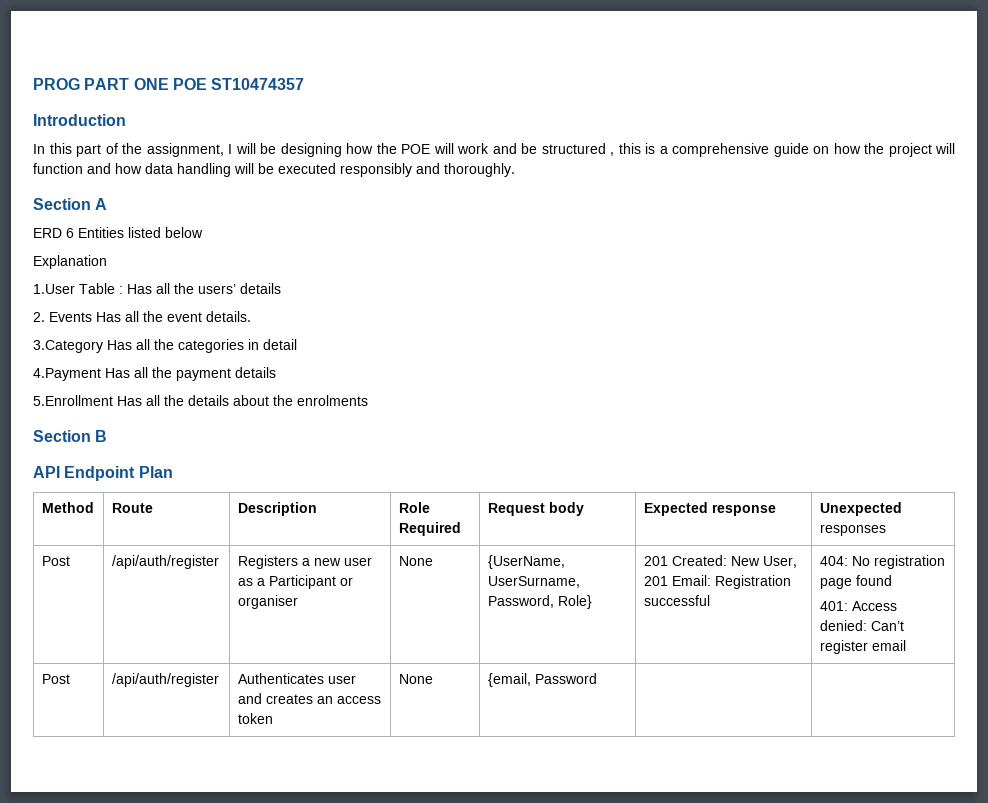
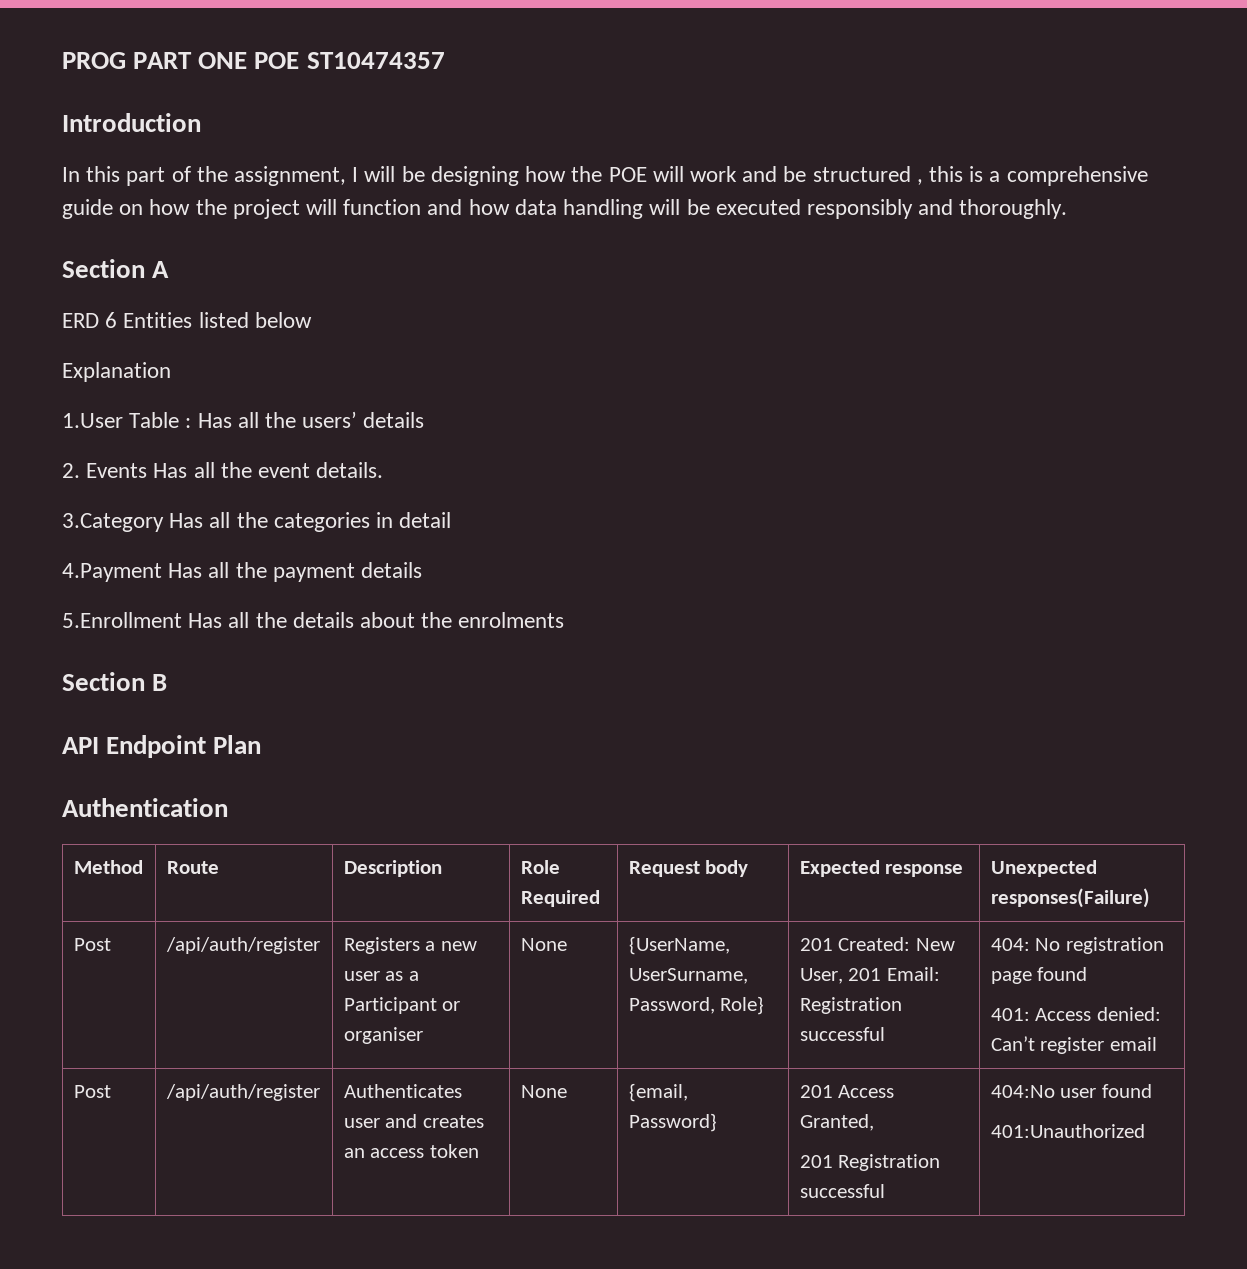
(173, 472) none -> [62,798,228,817] // Authentication
[819,524,886,536] responses -> [990,888,1150,908] responses(Failure)
[534,673,597,684] Password | | -> [628,1113,717,1132] [799,1085,895,1098] [799,1114,874,1131] [799,1154,941,1171] [799,1184,885,1198] [990,1084,1152,1098] [990,1124,1145,1138] Password} | 201 Access Granted, // 201 Registration successful | 404:No user found // 401:Unauthorized

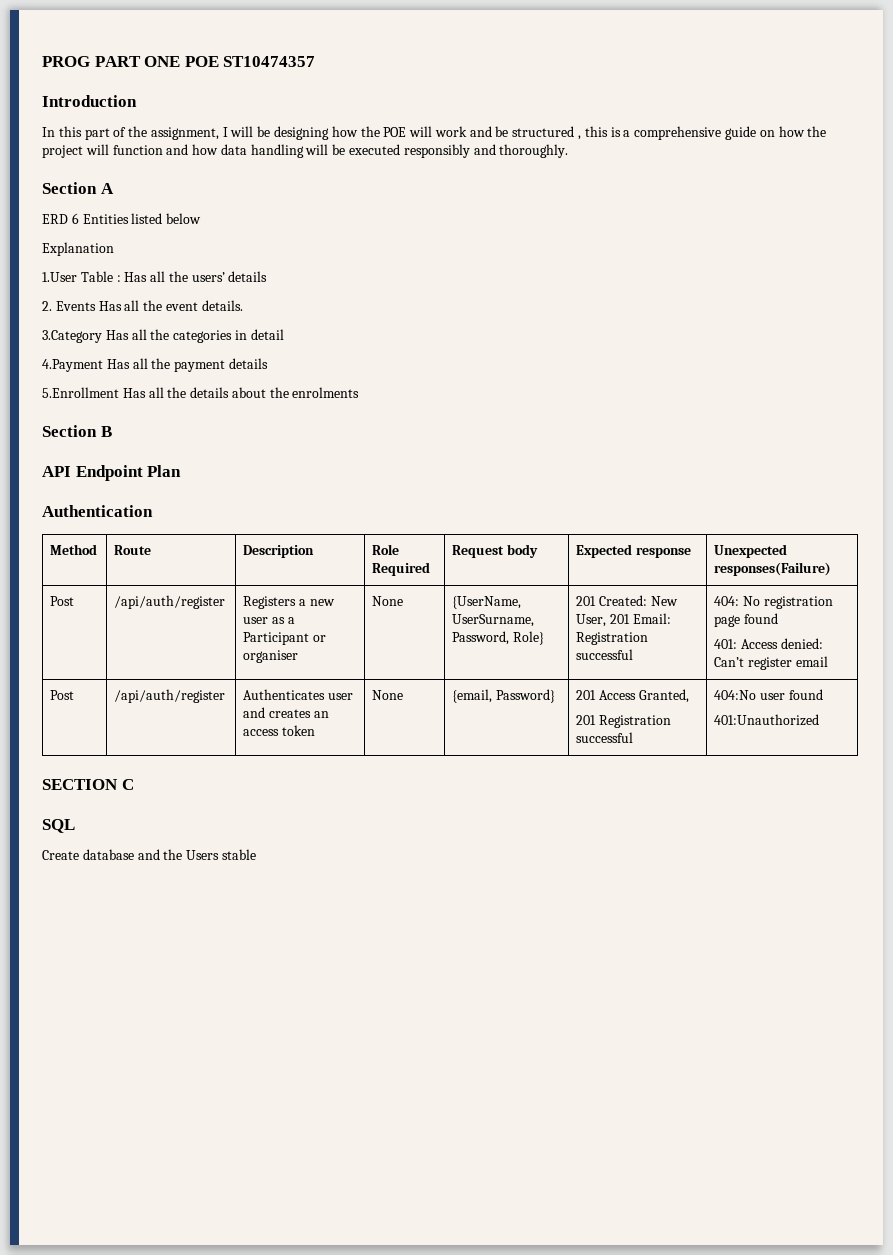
(1145, 1131) none -> [42,779,134,790] [42,819,75,833] [42,849,256,860] // SECTION C // SQL // Create database and the Users stable

